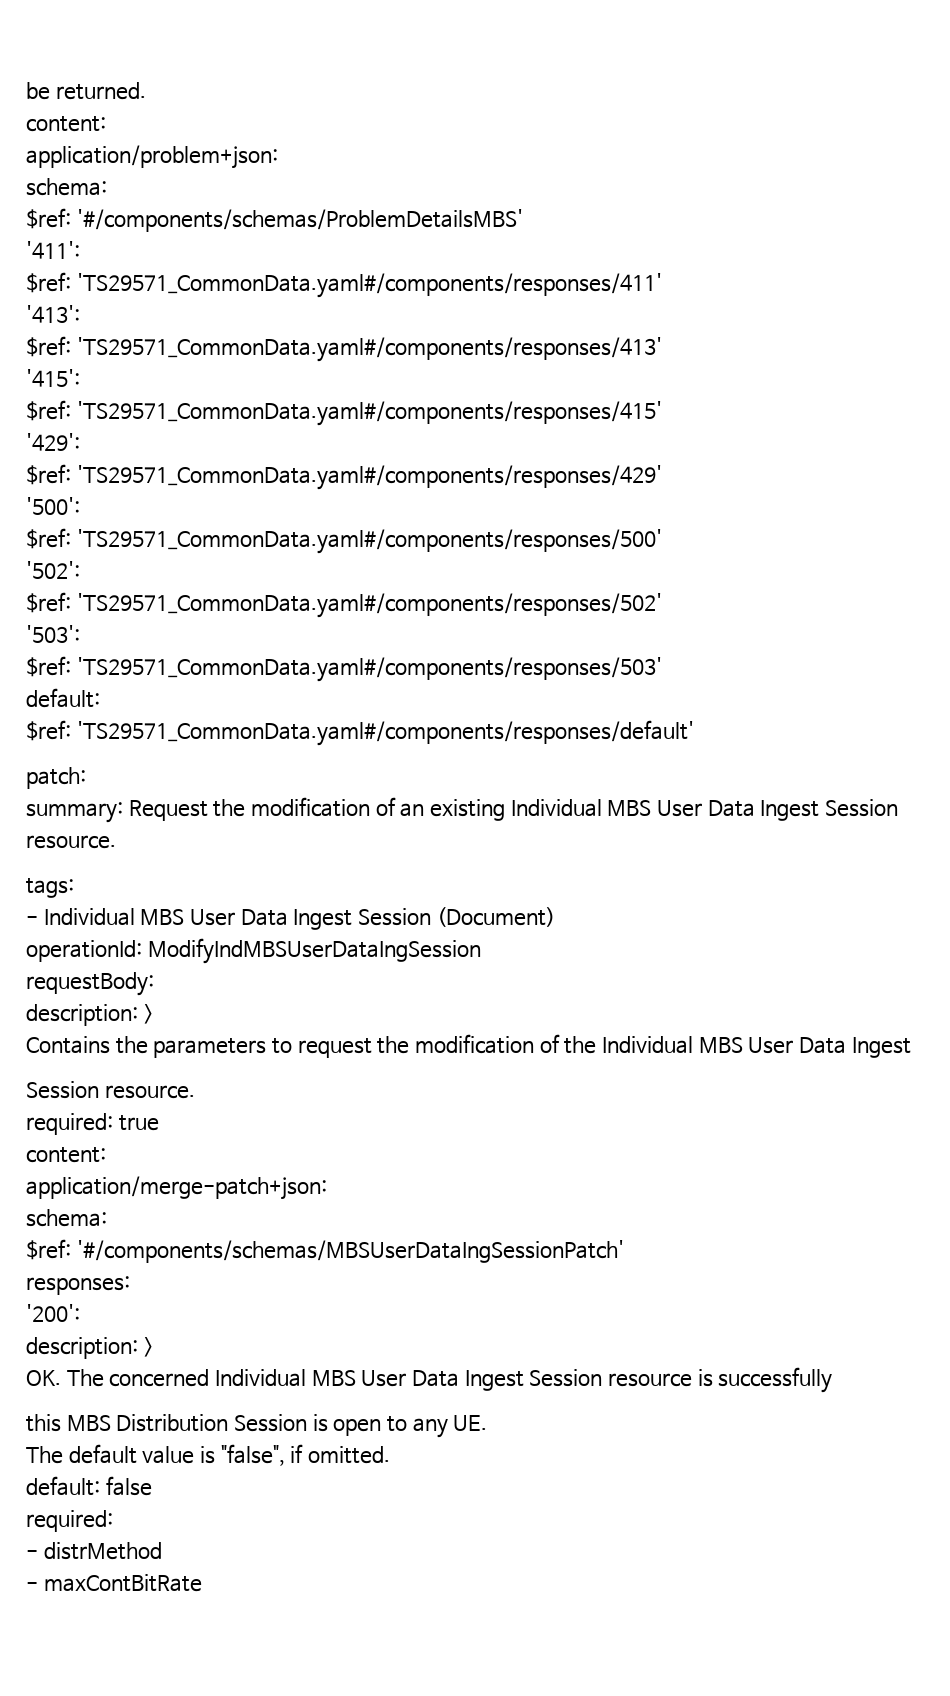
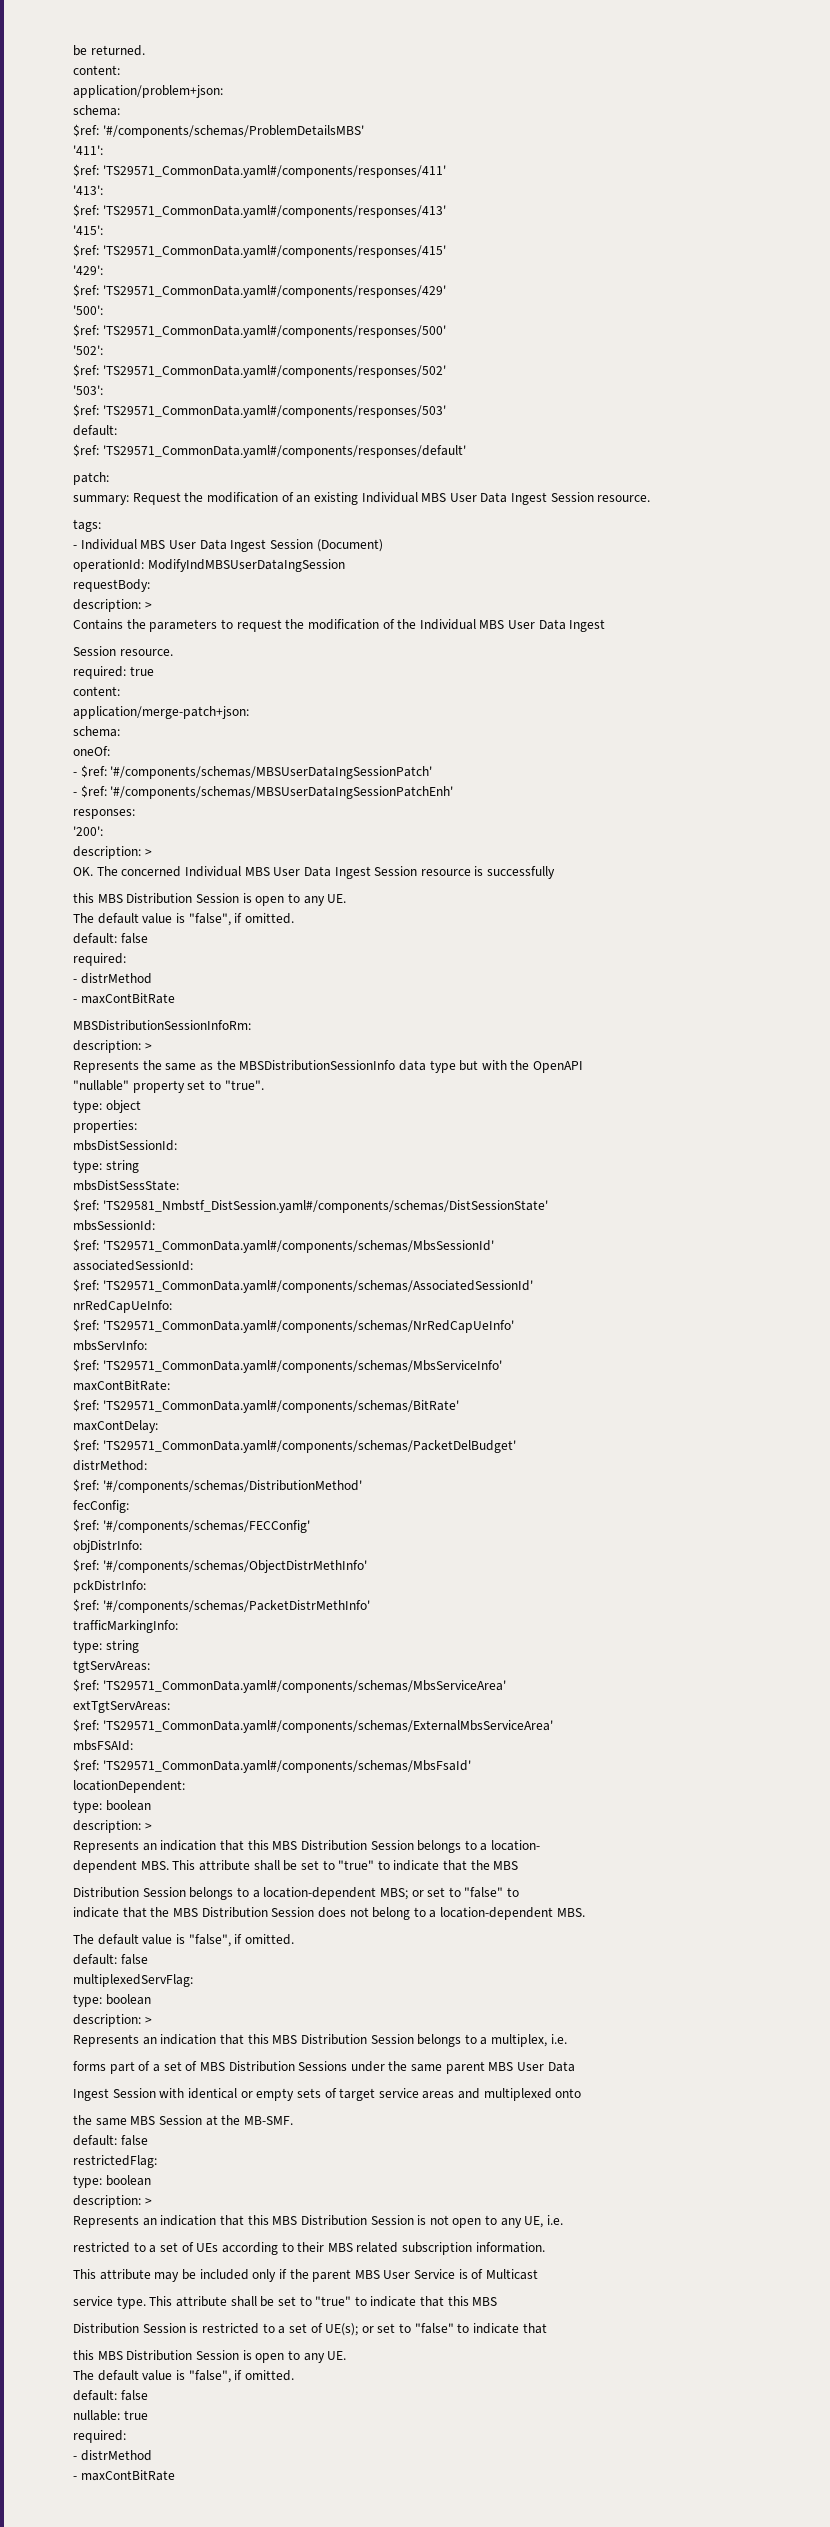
(107, 1218) none -> [73,746,110,756] [73,772,77,776] oneOf: // -
(624, 1251) none -> [73,785,454,799] // - $ref: '#/components/schemas/MBSUserDataIngSessionPatchEnh'
(202, 1583) none -> [73,1020,251,1031] [73,1040,152,1053] [73,1060,584,1073] [73,1080,264,1093] [73,1100,141,1113] [73,1120,137,1133] [73,1140,177,1151] [73,1160,139,1173] [73,1180,179,1191] [73,1199,548,1213] [73,1220,155,1231] [73,1239,494,1253] [73,1260,193,1271] [73,1279,533,1293] [73,1300,172,1313] [73,1319,514,1333] [73,1340,147,1351] [73,1359,502,1373] [73,1380,170,1391] [73,1399,459,1413] [73,1420,158,1433] [73,1439,516,1453] [73,1460,147,1471] [73,1479,362,1493] [73,1500,129,1513] [73,1519,310,1533] [73,1540,142,1553] [73,1559,367,1573] [73,1580,146,1593] [73,1599,370,1613] [73,1620,178,1633] [73,1640,139,1653] [73,1660,150,1673] [73,1679,506,1693] [73,1700,170,1713] [73,1719,553,1733] [73,1740,133,1751] [73,1759,471,1773] [73,1780,185,1793] [73,1800,151,1813] [73,1820,152,1833] [73,1840,541,1853] [73,1860,519,1873] [73,1887,520,1900] [73,1907,585,1920] [73,1934,294,1947] [73,1954,148,1965] [73,1974,193,1987] [73,1994,151,2007] [73,2014,152,2027] [73,2034,567,2047] [73,2061,575,2074] [73,2088,582,2101] [73,2115,293,2126] [73,2135,148,2146] [73,2155,157,2168] [73,2175,151,2188] [73,2195,152,2208] [73,2215,564,2228] [73,2242,545,2255] [73,2269,539,2282] [73,2296,498,2309] [73,2323,547,2336] [73,2350,347,2363] [73,2370,294,2383] [73,2390,148,2401] [73,2410,148,2421] [73,2430,126,2443] [73,2450,152,2461] [73,2470,175,2481] // MBSDistributionSessionInfoRm: // description: > // Represents the same as the MBSDistributionSessionInfo data type but with the OpenAPI // "nullable" property set to "true". // type: object // properties: // mbsDistSessionId: // type: string // mbsDistSessState: // $ref: 'TS29581_Nmbstf_DistSession.yaml#/components/schemas/DistSessionState' // mbsSessionId: // $ref: 'TS29571_CommonData.yaml#/components/schemas/MbsSessionId' // associatedSessionId: // $ref: 'TS29571_CommonData.yaml#/components/schemas/AssociatedSessionId' // nrRedCapUeInfo: // $ref: 'TS29571_CommonData.yaml#/components/schemas/NrRedCapUeInfo' // mbsServInfo: // $ref: 'TS29571_CommonData.yaml#/components/schemas/MbsServiceInfo' // maxContBitRate: // $ref: 'TS29571_CommonData.yaml#/components/schemas/BitRate' // maxContDelay: // $ref: 'TS29571_CommonData.yaml#/components/schemas/PacketDelBudget' // distrMethod: // $ref: '#/components/schemas/DistributionMethod' // fecConfig: // $ref: '#/components/schemas/FECConfig' // objDistrInfo: // $ref: '#/components/schemas/ObjectDistrMethInfo' // pckDistrInfo: // $ref: '#/components/schemas/PacketDistrMethInfo' // trafficMarkingInfo: // type: string // tgtServAreas: // $ref: 'TS29571_CommonData.yaml#/components/schemas/MbsServiceArea' // extTgtServAreas: // $ref: 'TS29571_CommonData.yaml#/components/schemas/ExternalMbsServiceArea' // mbsFSAId: // $ref: 'TS29571_CommonData.yaml#/components/schemas/MbsFsaId' // locationDependent: // type: boolean // description: > // Represents an indication that this MBS Distribution Session belongs to a location- // dependent MBS. This attribute shall be set to "true" to indicate that the MBS // Distribution Session belongs to a location-dependent MBS; or set to "false" to // indicate that the MBS Distribution Session does not belong to a location-dependent MBS. // The default value is "false", if omitted. // default: false // multiplexedServFlag: // type: boolean // description: > // Represents an indication that this MBS Distribution Session belongs to a multiplex, i.e. // forms part of a set of MBS Distribution Sessions under the same parent MBS User Data // Ingest Session with identical or empty sets of target service areas and multiplexed onto // the same MBS Session at the MB-SMF. // default: false // restrictedFlag: // type: boolean // description: > // Represents an indication that this MBS Distribution Session is not open to any UE, i.e. // restricted to a set of UEs according to their MBS related subscription information. // This attribute may be included only if the parent MBS User Service is of Multicast // service type. This attribute shall be set to "true" to indicate that this MBS // Distribution Session is restricted to a set of UE(s); or set to "false" to indicate that // this MBS Distribution Session is open to any UE. // The default value is "false", if omitted. // default: false // nullable: true // required: // - distrMethod // - maxContBitRate

